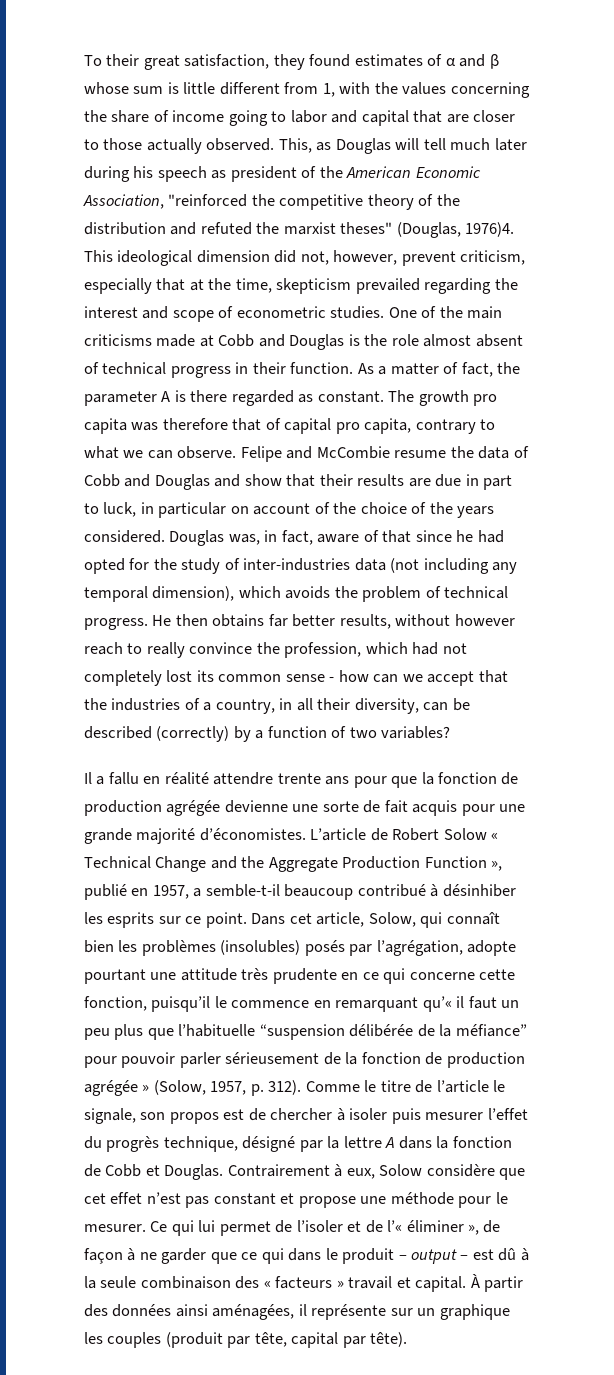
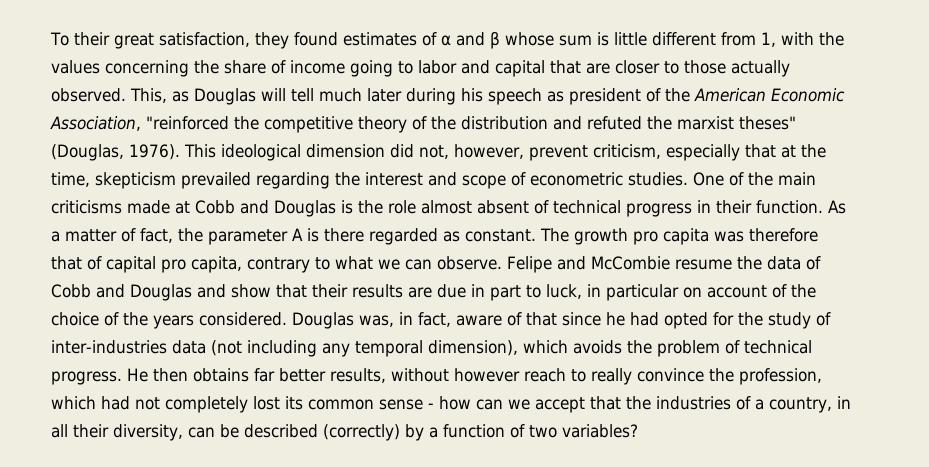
[465,222,515,237] 1976)4. -> [129,144,180,160] 1976).
[84,772,519,788] [84,800,526,816] [84,828,499,844] [84,856,503,872] [84,884,516,900] [84,912,500,928] [84,940,517,956] [84,968,516,984] [84,996,520,1012] [84,1024,527,1040] [84,1052,525,1068] [84,1080,506,1096] [84,1108,528,1124] [84,1136,512,1152] [84,1164,526,1180] [84,1192,508,1208] [84,1220,501,1236] [84,1248,529,1264] [84,1274,524,1292] [84,1304,510,1320] [84,1332,408,1348] // Il a fallu en réalité attendre trente ans pour que la fonction de production agrégée devienne une sorte de fait acquis pour une grande majorité d’économistes. L’article de Robert Solow « Technical Change and the Aggregate Production Function », publié en 1957, a semble-t-il beaucoup contribué à désinhiber les esprits sur ce point. Dans cet article, Solow, qui connaît bien les problèmes (insolubles) posés par l’agrégation, adopte pourtant une attitude très prudente en ce qui concerne cette fonction, puisqu’il le commence en remarquant qu’« il faut un peu plus que l’habituelle “suspension délibérée de la méfiance” pour pouvoir parler sérieusement de la fonction de production agrégée » (Solow, 1957, p. 312). Comme le titre de l’article le signale, son propos est de chercher à isoler puis mesurer l’effet du progrès technique, désigné par la lettre A dans la fonction de Cobb et Douglas. Contrairement à eux, Solow considère que cet effet n’est pas constant et propose une méthode pour le mesurer. Ce qui lui permet de l’isoler et de l’« éliminer », de façon à ne garder que ce qui dans le produit – output – est dû à la seule combinaison des « facteurs » travail et capital. À partir des données ainsi aménagées, il représente sur un graphique les couples (produit par tête, capital par tête). -> (638, 431) none

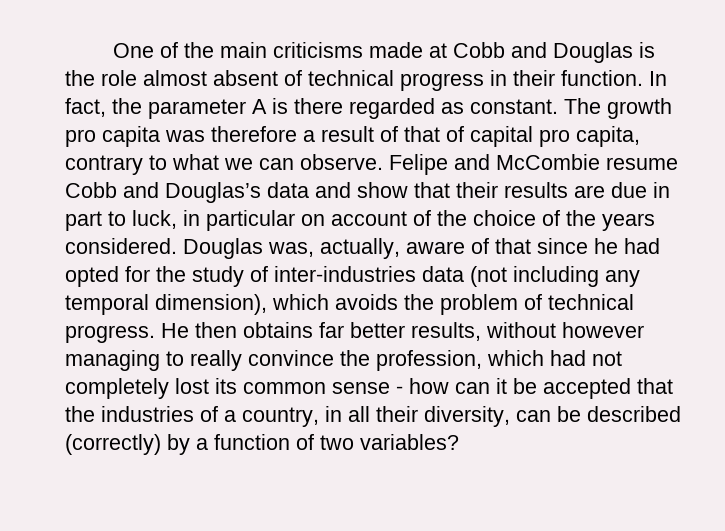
[50,31,844,49] [51,60,790,77] [51,88,845,105] [50,116,796,133] [51,144,826,161] [51,172,688,189] To their great satisfaction, they found estimates of α and β whose sum is little different from 1, with the values concerning the share of income going to labor and capital that are closer to those actually observed. This, as Douglas will tell much later during his speech as president of the American Economic Association, "reinforced the competitive theory of the distribution and refuted the marxist theses" (Douglas, 1976). This ideological dimension did not, however, prevent criticism, especially that at the time, skepticism prevailed regarding the interest and scope of econometric studies. -> (113, 50) none
[828,200,846,214] [51,228,136,242] As a matter of -> [649,71,667,86] In
(818, 235) none -> [303,126,398,142] a result of
[736,256,821,270] [51,284,192,301] the data of Cobb and Douglas -> [65,182,309,203] Cobb and Douglas’s data
[399,312,451,327] in fact, -> [320,238,400,259] actually,
[524,368,566,382] reach -> [65,350,160,371] managing
[508,397,585,413] we accept -> [496,378,631,399] it be accepted

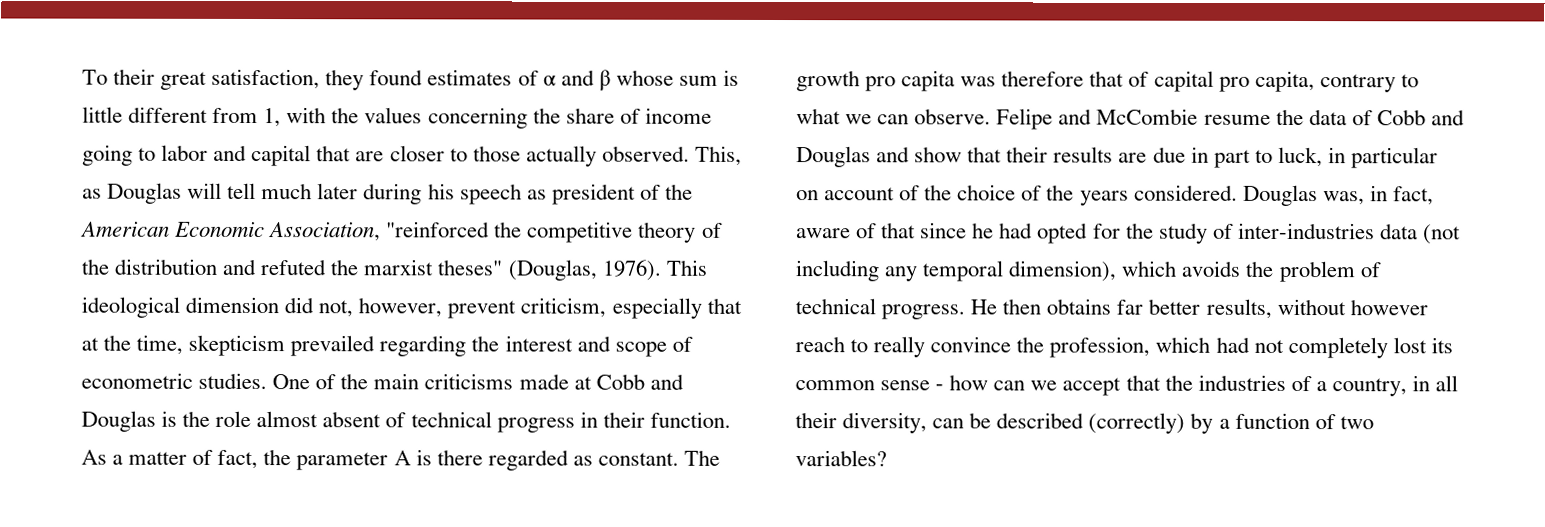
(113, 50) none -> [82,68,739,91] [82,106,712,129] [82,144,742,167] [82,182,693,205] [80,221,723,243] [81,258,708,281] [81,296,742,319] [81,334,693,357] [81,372,268,390] To their great satisfaction, they found estimates of α and β whose sum is little different from 1, with the values concerning the share of income going to labor and capital that are closer to those actually observed. This, as Douglas will tell much later during his speech as president of the American Economic Association, "reinforced the competitive theory of the distribution and refuted the marxist theses" (Douglas, 1976). This ideological dimension did not, however, prevent criticism, especially that at the time, skepticism prevailed regarding the interest and scope of econometric studies.
[649,71,667,86] In -> [81,449,214,465] As a matter of
[303,126,398,142] a result of -> (1085, 78) none
[65,182,309,203] Cobb and Douglas’s data -> [1275,108,1465,126] [796,146,871,168] the data of Cobb and Douglas
[320,238,400,259] actually, -> [1369,185,1434,206] in fact,
[65,350,160,371] managing -> [795,336,845,353] reach
[496,378,631,399] it be accepted -> [1030,377,1122,396] we accept

